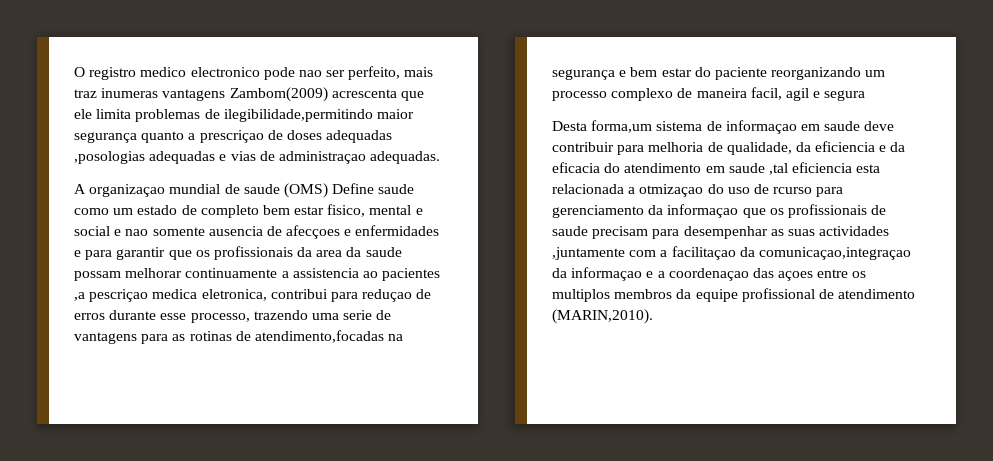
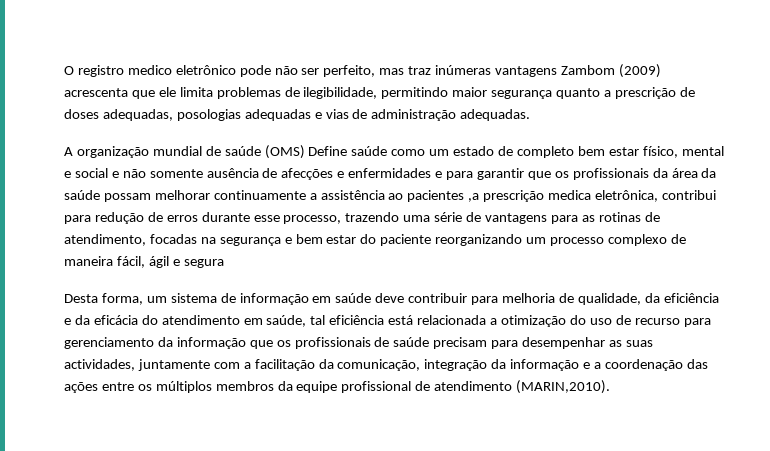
[190,66,434,80] [74,87,328,102] electronico pode nao ser perfeito, mais traz inumeras vantagens Zambom(2009) -> [175,64,661,78] eletrônico pode não ser perfeito, mas traz inúmeras vantagens Zambom (2009)
[223,109,373,122] ilegibilidade,permitindo -> [303,87,449,99] ilegibilidade, permitindo
[199,130,264,143] prescriçao -> [614,87,676,99] prescrição
[326,130,393,143] [74,151,145,164] adequadas ,posologias -> [102,109,241,121] adequadas, posologias
[278,151,366,164] administraçao -> [371,109,457,121] administração
[89,184,166,197] organizaçao -> [76,146,149,158] organização
[243,184,280,194] saude -> [224,146,261,156] saúde
[378,184,415,194] saude -> [351,146,388,156] saúde
[327,204,366,217] fisico, -> [642,146,678,158] físico,
[125,225,341,239] nao somente ausencia de afecçoes -> [122,168,334,180] não somente ausência de afecções
[316,247,402,257] area da saude -> [671,168,717,178] [64,190,100,200] área da saúde
[292,268,359,278] assistencia -> [320,190,385,200] assistência
[89,289,267,302] pescriçao medica eletronica, -> [483,190,659,202] prescrição medica eletrônica,
[362,289,413,302] reduçao -> [94,212,144,224] redução
[343,310,373,320] serie -> [434,212,463,222] série
[254,330,384,343] atendimento,focadas -> [64,234,197,246] atendimento, focadas
[750,87,809,101] facil, agil -> [116,256,169,268] fácil, ágil
[591,120,861,134] forma,um sistema de informaçao em saude -> [101,293,372,305] forma, um sistema de informação em saúde
[815,141,876,152] eficiencia -> [663,293,719,303] eficiência
[552,162,600,173] eficacia -> [93,315,138,325] eficácia
[728,162,881,175] saude ,tal eficiencia esta -> [266,315,414,327] saúde, tal eficiência está
[639,184,704,197] otmizaçao -> [500,315,566,327] otimização
[773,187,813,194] rcurso -> [634,318,680,325] recurso
[667,204,739,218] informaçao -> [176,337,246,349] informação
[552,226,588,236] saude -> [393,337,430,347] saúde
[819,226,890,236] [552,246,911,260] [552,267,814,281] actividades ,juntamente com a facilitaçao da comunicaçao,integraçao da informaçao e a coordenaçao das açoes -> [64,359,708,371] [64,382,98,393] actividades, juntamente com a facilitação da comunicação, integração da informação e a coordenação das ações
[552,289,610,302] multiplos -> [155,381,212,393] múltiplos

